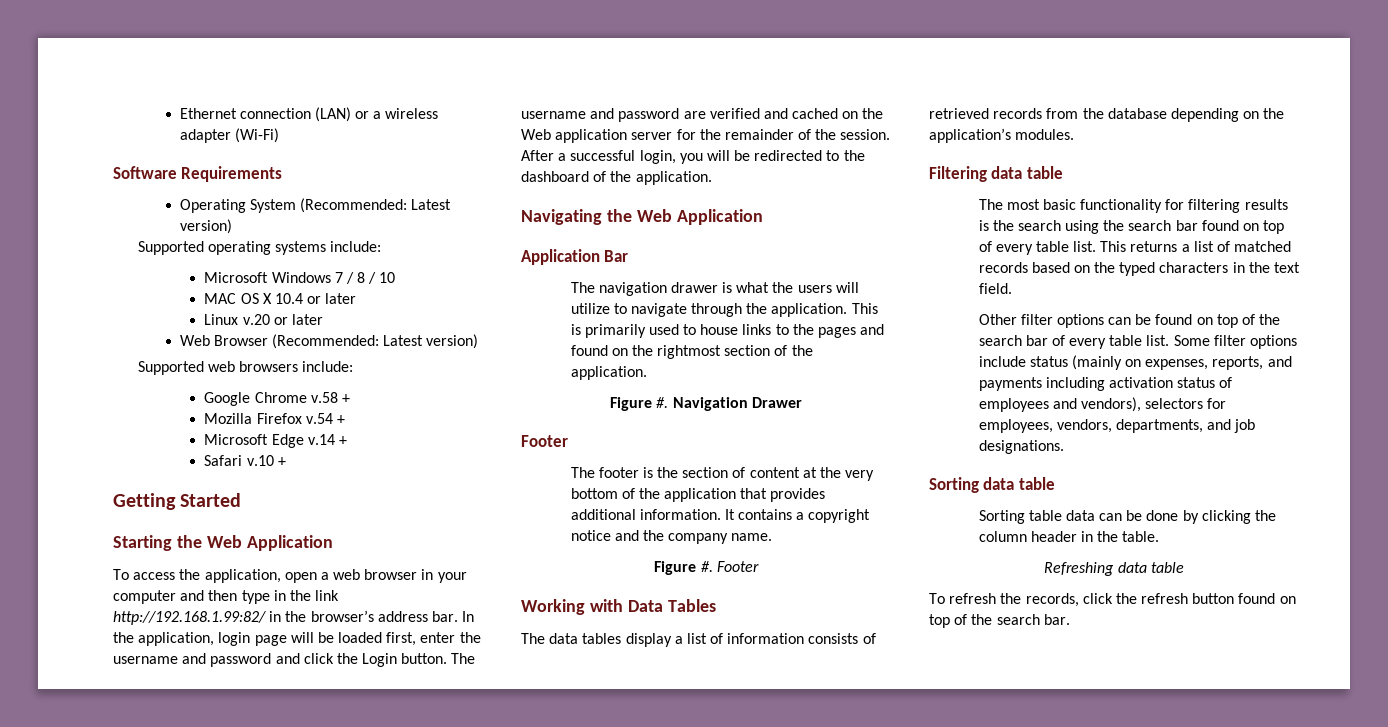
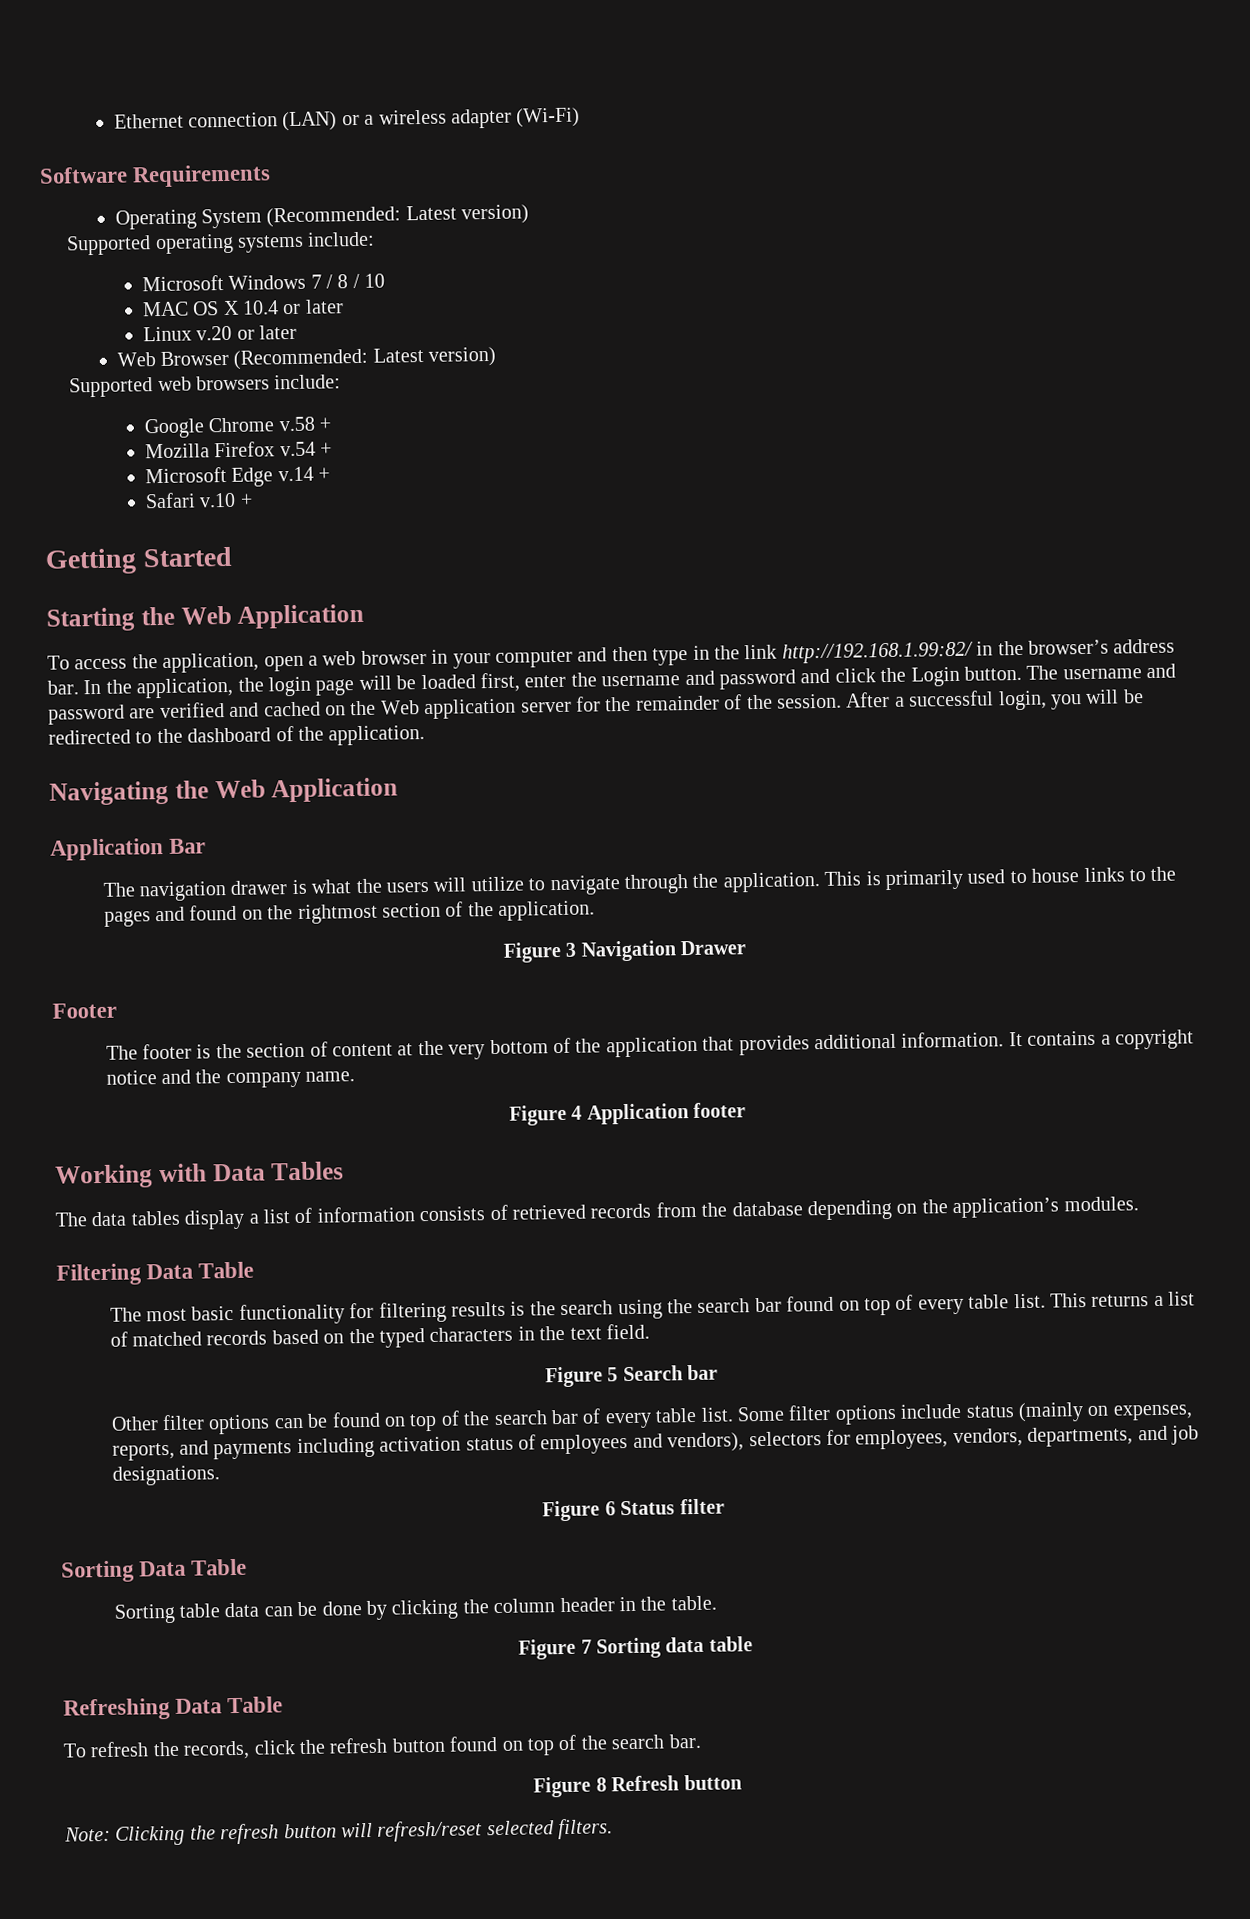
(215, 639) none -> [237,677,264,692] the
[656,397,669,408] #. -> [565,942,577,957] 3
[700,561,759,572] #. Footer -> [571,1102,747,1125] 4 Application footer
[991,166,1063,179] data table -> [146,1261,255,1280] Data Table
(1012, 288) none -> [544,1364,719,1388] // Figure 5 Search bar
[929,477,1055,493] // Sorting data table -> [542,1498,725,1522] [61,1558,248,1583] // Figure 6 Status filter // Sorting Data Table
[1044,562,1184,576] Refreshing data table -> [518,1636,753,1660] [63,1696,284,1721] Figure 7 Sorting data table // Refreshing Data Table
(1070, 619) none -> [533,1774,742,1798] [64,1818,614,1846] // Figure 8 Refresh button // Note: Clicking the refresh button will refresh/reset selected filters.

